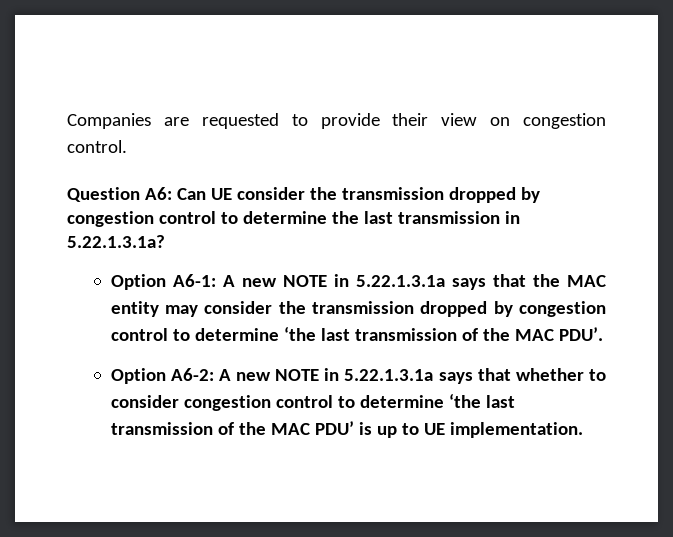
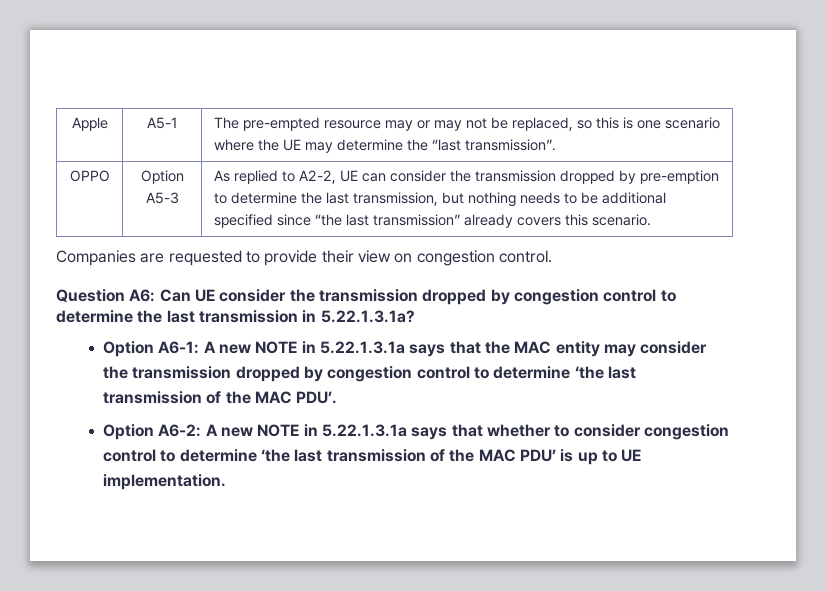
(67, 121) none -> [71,117,108,131] [147,117,177,129] [213,117,720,131] [213,139,556,153] [69,170,110,182] [140,170,184,184] [145,192,179,204] [213,170,719,184] [213,192,666,207] [213,214,651,228] Apple | A5-1 | The pre-empted resource may or may not be replaced, so this is one scenario where the UE may determine the “last transmission”. // OPPO | Option A5-3 | As replied to A2-2, UE can consider the transmission dropped by pre-emption to determine the last transmission, but nothing needs to be additional specified since “the last transmission” already covers this scenario. //

